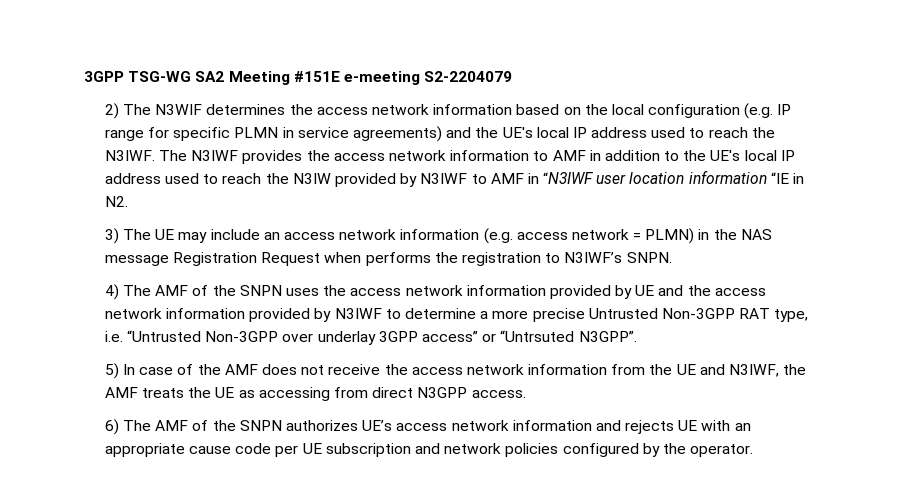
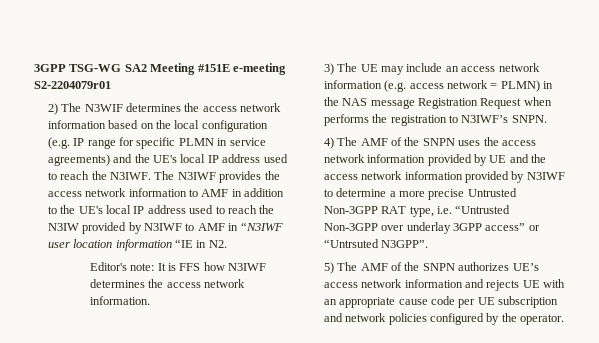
[424,71,513,82] S2-2204079 -> [34,81,111,89] S2-2204079r01
(128, 201) none -> [89,262,267,271] [89,279,245,288] [89,296,150,305] // Editor's note: It is FFS how N3IWF determines the access network information.
[123,364,807,377] [104,387,526,401] [104,419,119,435] In case of the AMF does not receive the access network information from the UE and N3IWF, the AMF treats the UE as accessing from direct N3GPP access. // 6) -> (334, 268) none

